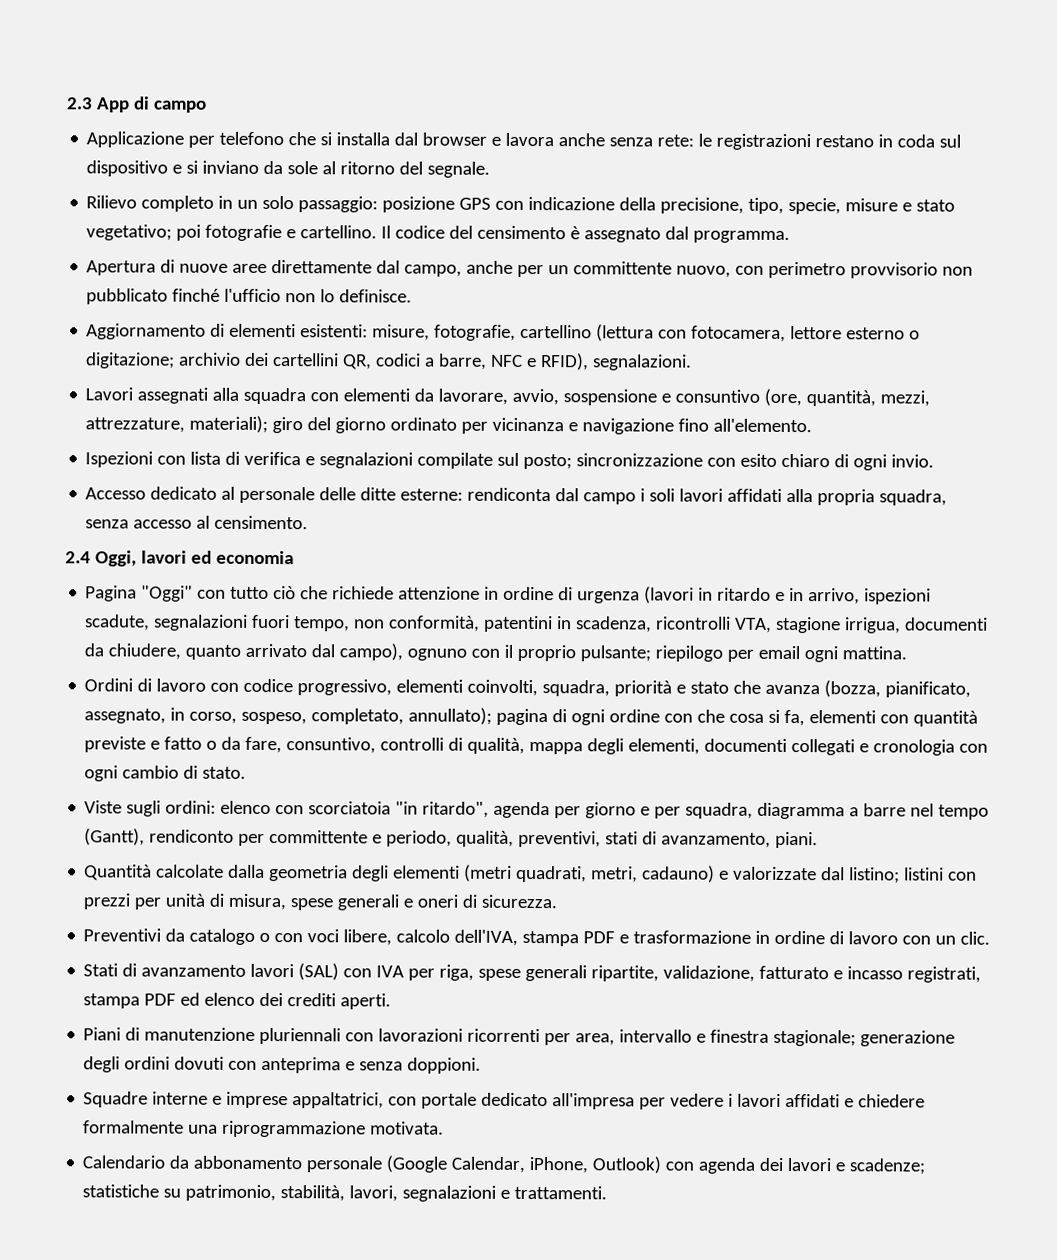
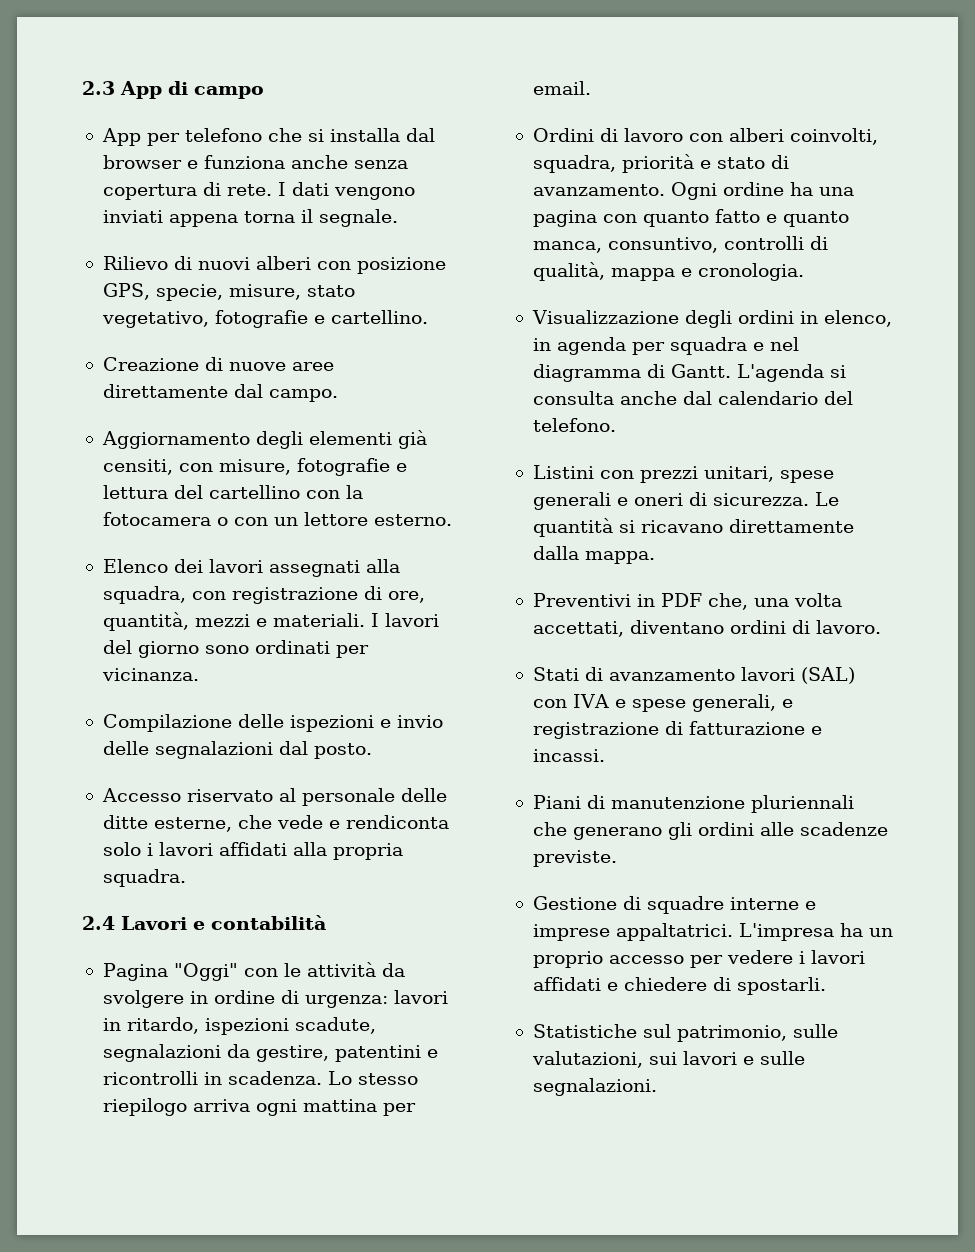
[86,131,185,148] Applicazione -> [101,128,141,146] App
[505,132,555,147] lavora -> [203,155,285,169] funziona
[657,133,962,151] [86,160,491,178] [86,195,956,215] [86,224,791,244] [86,260,157,276] rete: le registrazioni restano in coda sul dispositivo e si inviano da sole al ritorno del segnale. // Rilievo completo in un solo passaggio: posizione GPS con indicazione della precisione, tipo, specie, misure e stato vegetativo; poi fotografie e cartellino. Il codice del censimento è assegnato dal programma. // Apertura -> [102,182,415,200] [102,209,398,227] [102,256,446,274] [102,283,355,301] [101,310,428,328] [102,357,199,371] copertura di rete. I dati vengono inviati appena torna il segnale. // Rilievo di nuovi alberi con posizione GPS, specie, misure, stato vegetativo, fotografie e cartellino. // Creazione
[404,260,974,279] [86,288,413,305] [86,323,921,342] [86,352,693,371] [85,387,931,407] [85,415,813,435] [85,451,935,471] campo, anche per un committente nuovo, con perimetro provvisorio non pubblicato finché l'ufficio non lo definisce. // Aggiornamento di elementi esistenti: misure, fotografie, cartellino (lettura con fotocamera, lettore esterno o digitazione; archivio dei cartellini QR, codici a barre, NFC e RFID), segnalazioni. // Lavori assegnati alla squadra con elementi da lavorare, avvio, sospensione e consuntivo (ore, quantità, mezzi, attrezzature, materiali); giro del giorno ordinato per vicinanza e navigazione fino all'elemento. // Ispezioni con lista di verifica e segnalazioni compilate sul posto; sincronizzazione con esito chiaro di ogni invio. -> [268,389,338,402] [101,430,427,449] [102,458,407,476] [102,485,363,499] [102,512,452,526] [102,559,400,577] [102,586,425,604] [102,612,439,631] [102,640,369,658] [101,668,199,681] [102,714,443,732] [102,741,372,759] campo. // Aggiornamento degli elementi già censiti, con misure, fotografie e lettura del cartellino con la fotocamera o con un lettore esterno. // Elenco dei lavori assegnati alla squadra, con registrazione di ore, quantità, mezzi e materiali. I lavori del giorno sono ordinati per vicinanza. // Compilazione delle ispezioni e invio delle segnalazioni dal posto.
[150,486,218,500] dedicato -> [186,789,273,802] riservato
[400,487,948,506] [85,515,309,530] [65,550,294,567] [85,585,932,605] [84,614,989,634] [84,643,908,663] esterne: rendiconta dal campo i soli lavori affidati alla propria squadra, senza accesso al censimento. // 2.4 Oggi, lavori ed economia // Pagina "Oggi" con tutto ciò che richiede attenzione in ordine di urgenza (lavori in ritardo e in arrivo, ispezioni scadute, segnalazioni fuori tempo, non conformità, patentini in scadenza, ricontrolli VTA, stagione irrigua, documenti da chiudere, quanto arrivato dal campo), ognuno con il proprio pulsante; riepilogo per email ogni mattina. -> [153,815,449,832] [102,842,403,860] [102,869,186,887] [82,915,326,930] [102,962,405,981] [102,990,448,1008] [102,1017,376,1035] [102,1044,438,1062] [102,1071,418,1085] [102,1098,416,1116] [532,81,591,95] esterne, che vede e rendiconta solo i lavori affidati alla propria squadra. // 2.4 Lavori e contabilità // Pagina "Oggi" con le attività da svolgere in ordine di urgenza: lavori in ritardo, ispezioni scadute, segnalazioni da gestire, patentini e ricontrolli in scadenza. Lo stesso riepilogo arriva ogni mattina per email.
[243,678,464,696] codice progressivo, elementi -> [728,128,784,142] alberi
[733,680,972,698] [84,707,979,727] [84,736,283,754] che avanza (bozza, pianificato, assegnato, in corso, sospeso, completato, annullato); pagina di ogni ordine con che cosa si fa, elementi con quantità previste e fatto o da fare, -> [770,155,789,169] [532,182,854,200] [532,209,849,227] [532,241,602,253] di avanzamento. Ogni ordine ha una pagina con quanto fatto e quanto manca,
[587,738,989,756] [84,765,247,782] [84,800,990,820] [84,828,819,849] [84,864,978,884] [83,893,287,911] degli elementi, documenti collegati e cronologia con ogni cambio di stato. // Viste sugli ordini: elenco con scorciatoia "in ritardo", agenda per giorno e per squadra, diagramma a barre nel tempo (Gantt), rendiconto per committente e periodo, qualità, preventivi, stati di avanzamento, piani. // Quantità calcolate dalla geometria degli elementi (metri quadrati, metri, cadauno) e valorizzate dal listino; listini con prezzi per unità di misura, -> [680,263,804,281] [531,310,892,328] [532,337,799,355] [532,364,846,382] [532,391,853,405] [532,418,616,432] [532,465,774,483] e cronologia. // Visualizzazione degli ordini in elenco, in agenda per squadra e nel diagramma di Gantt. L'agenda si consulta anche dal calendario del telefono. // Listini con prezzi unitari,
[83,928,991,947] // Preventivi da catalogo o con voci libere, calcolo dell'IVA, stampa PDF e trasformazione in ordine di lavoro con un clic. -> [814,492,839,506] [532,518,854,537] [532,546,655,564] [532,593,842,610] [532,620,881,637] Le quantità si ricavano direttamente dalla mappa. // Preventivi in PDF che, una volta accettati, diventano ordini di lavoro.
[408,964,982,983] [83,992,392,1010] [83,1027,956,1047] [83,1056,482,1074] [83,1091,636,1110] per riga, spese generali ripartite, validazione, fatturato e incasso registrati, stampa PDF ed elenco dei crediti aperti. // Piani di manutenzione pluriennali con lavorazioni ricorrenti per area, intervallo e finestra stagionale; generazione degli ordini dovuti con anteprima e senza doppioni. // Squadre interne e imprese appaltatrici, con portale dedicato all'impresa -> [614,694,793,712] [532,721,822,739] [532,749,605,762] [532,795,854,813] [532,822,888,840] [532,850,617,867] [532,896,816,914] [532,923,893,941] [532,951,684,968] e spese generali, e registrazione di fatturazione e incassi. // Piani di manutenzione pluriennali che generano gli ordini alle scadenze previste. // Gestione di squadre interne e imprese appaltatrici. L'impresa ha un proprio accesso
[83,1120,445,1138] [82,1155,926,1175] [82,1184,608,1202] formalmente una riprogrammazione motivata. // Calendario da abbonamento personale (Google Calendar, iPhone, Outlook) con agenda dei lavori e scadenze; statistiche su patrimonio, stabilità, lavori, segnalazioni e trattamenti. -> [712,977,826,995] [532,1024,838,1042] [531,1051,805,1068] [532,1078,657,1096] di spostarli. // Statistiche sul patrimonio, sulle valutazioni, sui lavori e sulle segnalazioni.

